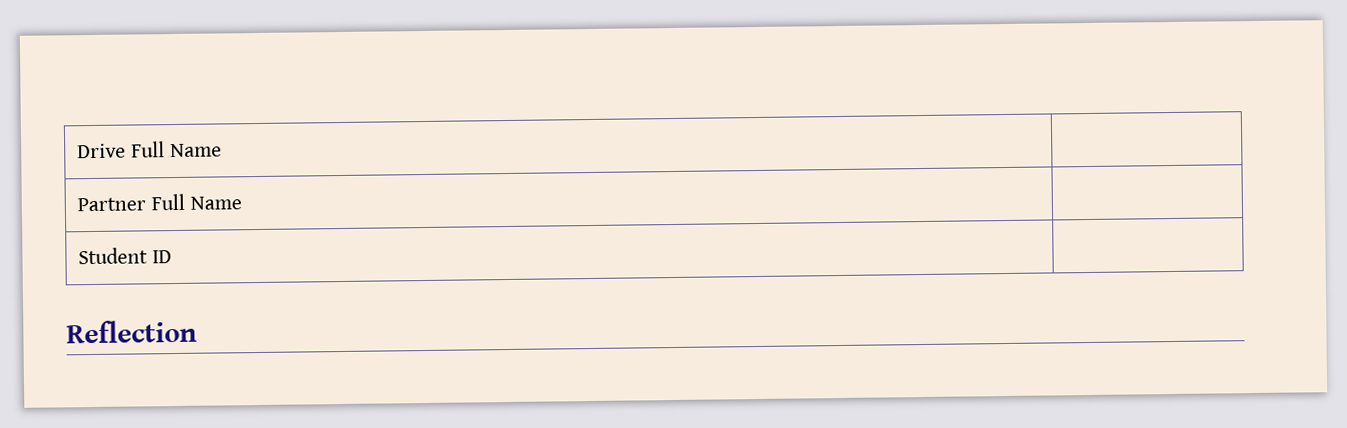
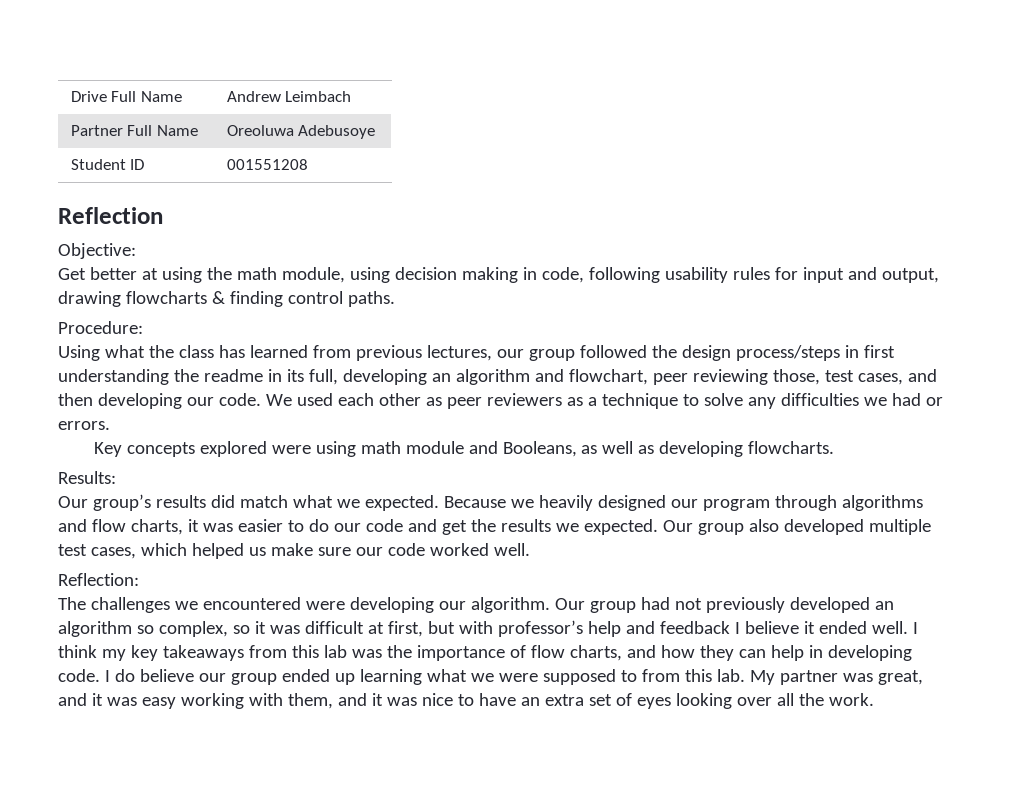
(222, 150) none -> [226,91,352,102] Andrew Leimbach
(242, 203) none -> [226,125,376,139] Oreoluwa Adebusoye
(173, 257) none -> [226,159,308,170] 001551208
(197, 331) none -> [58,243,136,259] [58,267,939,283] [58,291,395,307] [58,321,143,334] [58,345,895,361] [58,369,937,385] [58,393,943,409] [58,421,110,430] [93,441,835,457] [58,471,116,484] [58,494,923,511] [58,519,931,535] [58,543,530,559] [58,573,139,586] [58,597,894,613] [58,620,918,637] [58,645,912,661] [58,669,923,685] [58,693,874,709] // Objective: // Get better at using the math module, using decision making in code, following usability rules for input and output, drawing flowcharts & finding control paths. // Procedure: // Using what the class has learned from previous lectures, our group followed the design process/steps in first understanding the readme in its full, developing an algorithm and flowchart, peer reviewing those, test cases, and then developing our code. We used each other as peer reviewers as a technique to solve any difficulties we had or errors. // Key concepts explored were using math module and Booleans, as well as developing flowcharts. // Results: // Our group’s results did match what we expected. Because we heavily designed our program through algorithms and flow charts, it was easier to do our code and get the results we expected. Our group also developed multiple test cases, which helped us make sure our code worked well. // Reflection: // The challenges we encountered were developing our algorithm. Our group had not previously developed an algorithm so complex, so it was difficult at first, but with professor’s help and feedback I believe it ended well. I think my key takeaways from this lab was the importance of flow charts, and how they can help in developing code. I do believe our group ended up learning what we were supposed to from this lab. My partner was great, and it was easy working with them, and it was nice to have an extra set of eyes looking over all the work.

